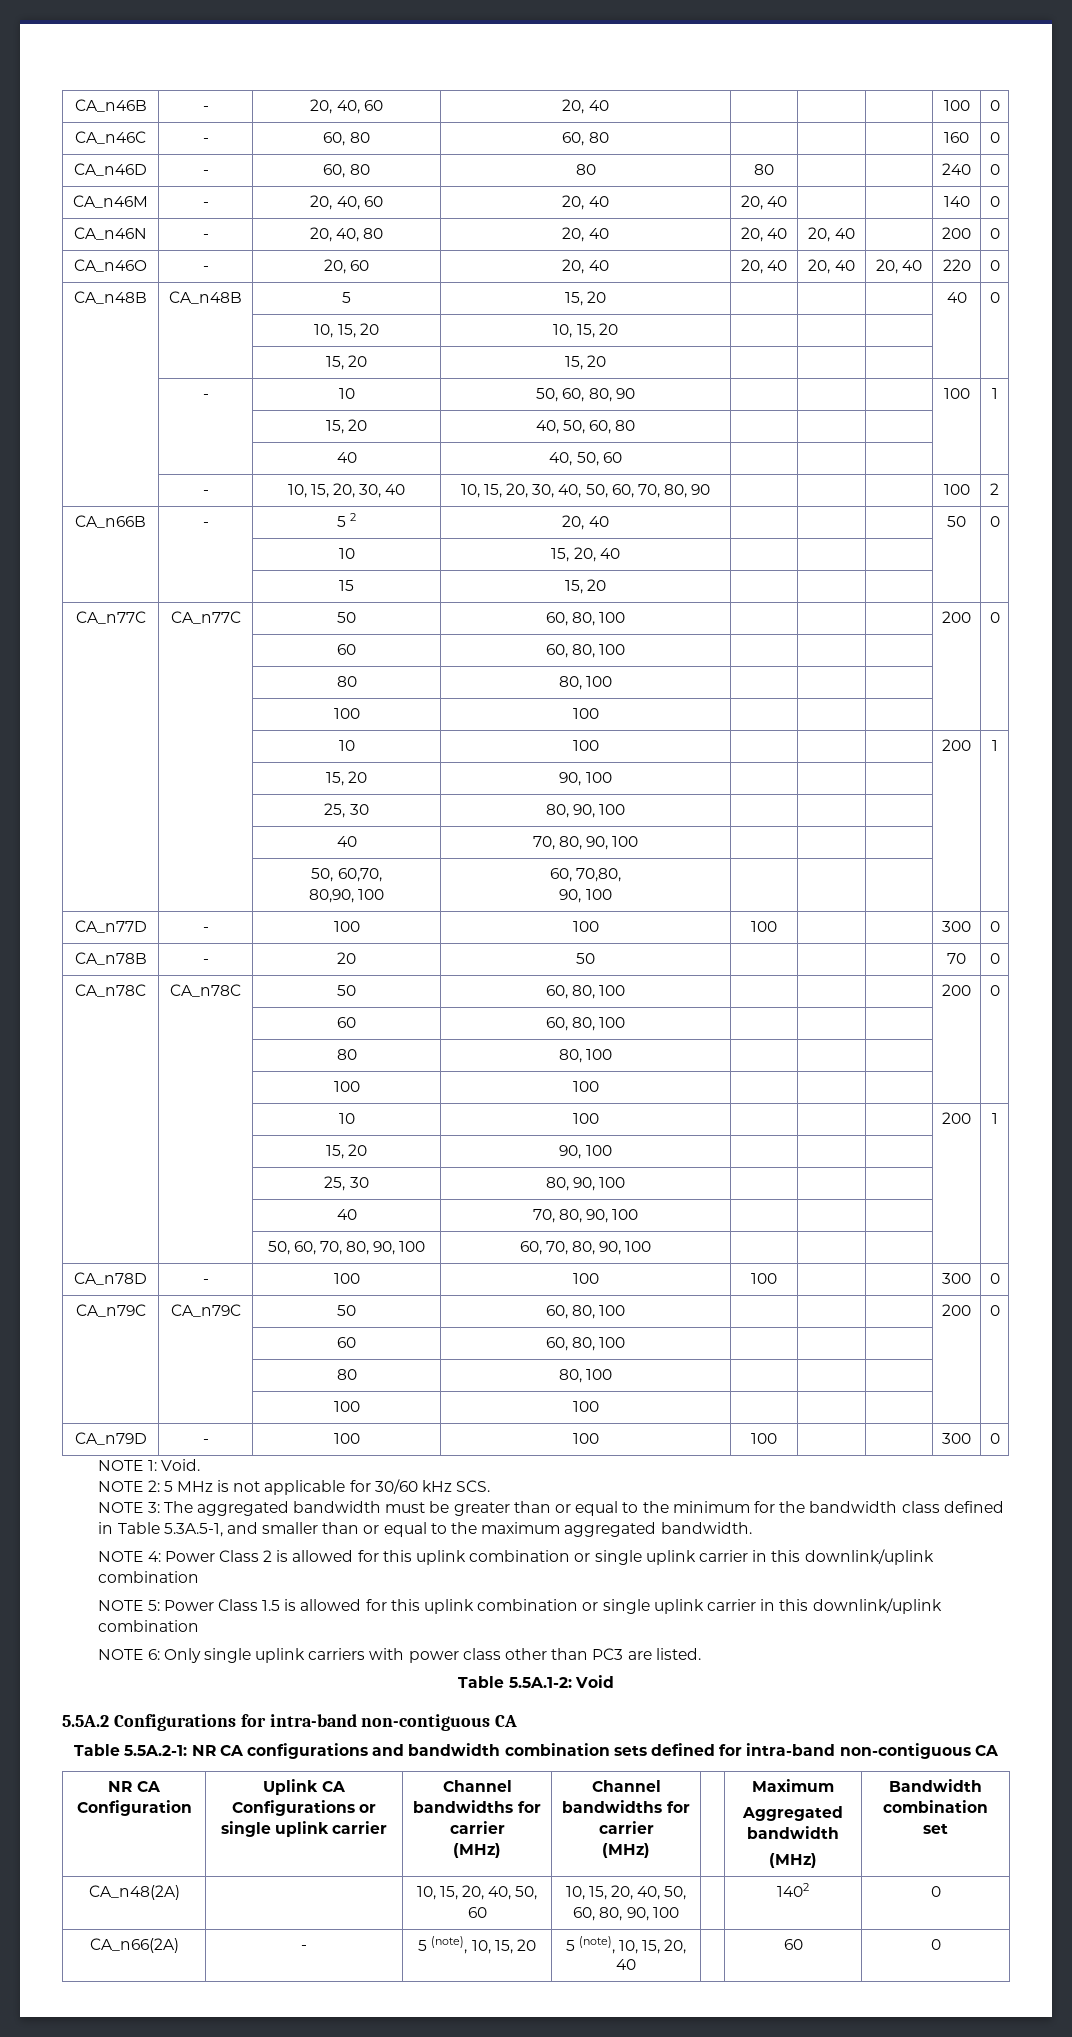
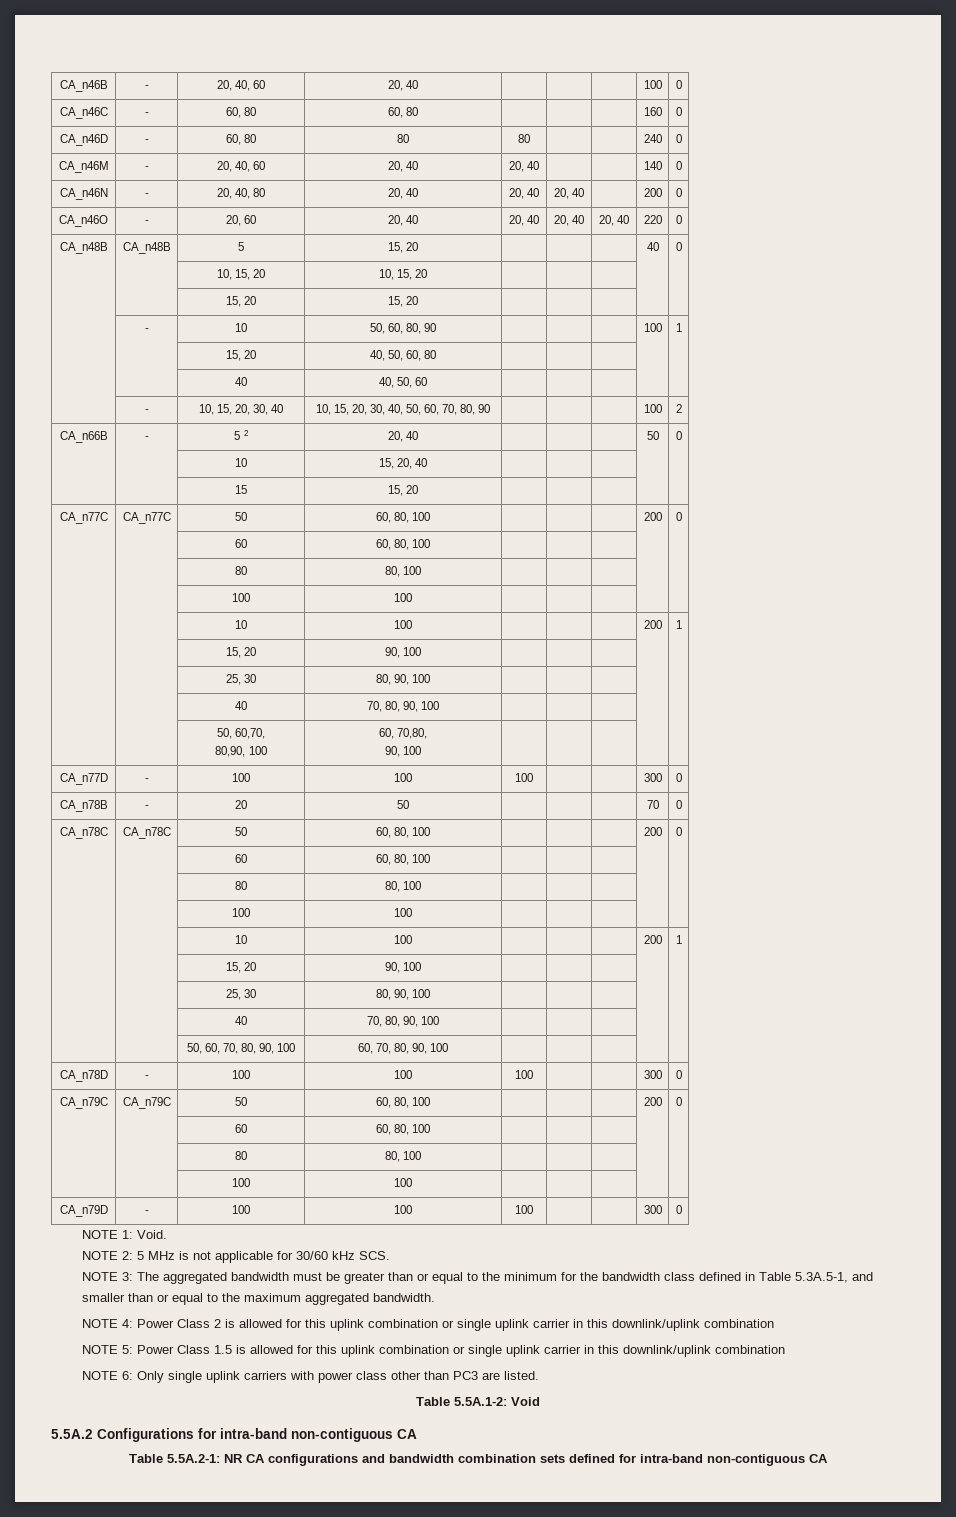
[108,1781,161,1792] [76,1800,192,1816] [263,1779,346,1795] [231,1800,377,1816] [220,1821,388,1837] [442,1780,512,1792] [413,1800,541,1813] [449,1821,505,1834] [453,1843,501,1858] [591,1780,661,1792] [562,1800,690,1813] [598,1821,654,1834] [602,1843,650,1858] [752,1779,834,1792] [742,1806,843,1821] [747,1826,839,1839] [769,1853,817,1868] [889,1779,982,1792] [883,1800,988,1813] [923,1823,948,1834] [88,1885,180,1900] [416,1885,538,1900] [467,1907,487,1918] [565,1885,687,1900] [573,1907,679,1921] [777,1883,809,1897] [930,1886,941,1897] [89,1938,179,1953] [301,1945,307,1950] [418,1936,536,1954] [565,1936,687,1954] [616,1959,636,1970] [783,1939,803,1950] [930,1939,941,1950] // NR CA Configuration | Uplink CA Configurations or single uplink carrier | Channel bandwidths for carrier // (MHz) | Channel bandwidths for carrier // (MHz) | | Maximum // Aggregated bandwidth // (MHz) | Bandwidth combination set // CA_n48(2A) | | 10, 15, 20, 40, 50, 60 | 10, 15, 20, 40, 50, 60, 80, 90, 100 | | 1402 | 0 // CA_n66(2A) | - | 5 (note), 10, 15, 20 | 5 (note), 10, 15, 20, 40 | | 60 | 0 -> (828, 1458) none

